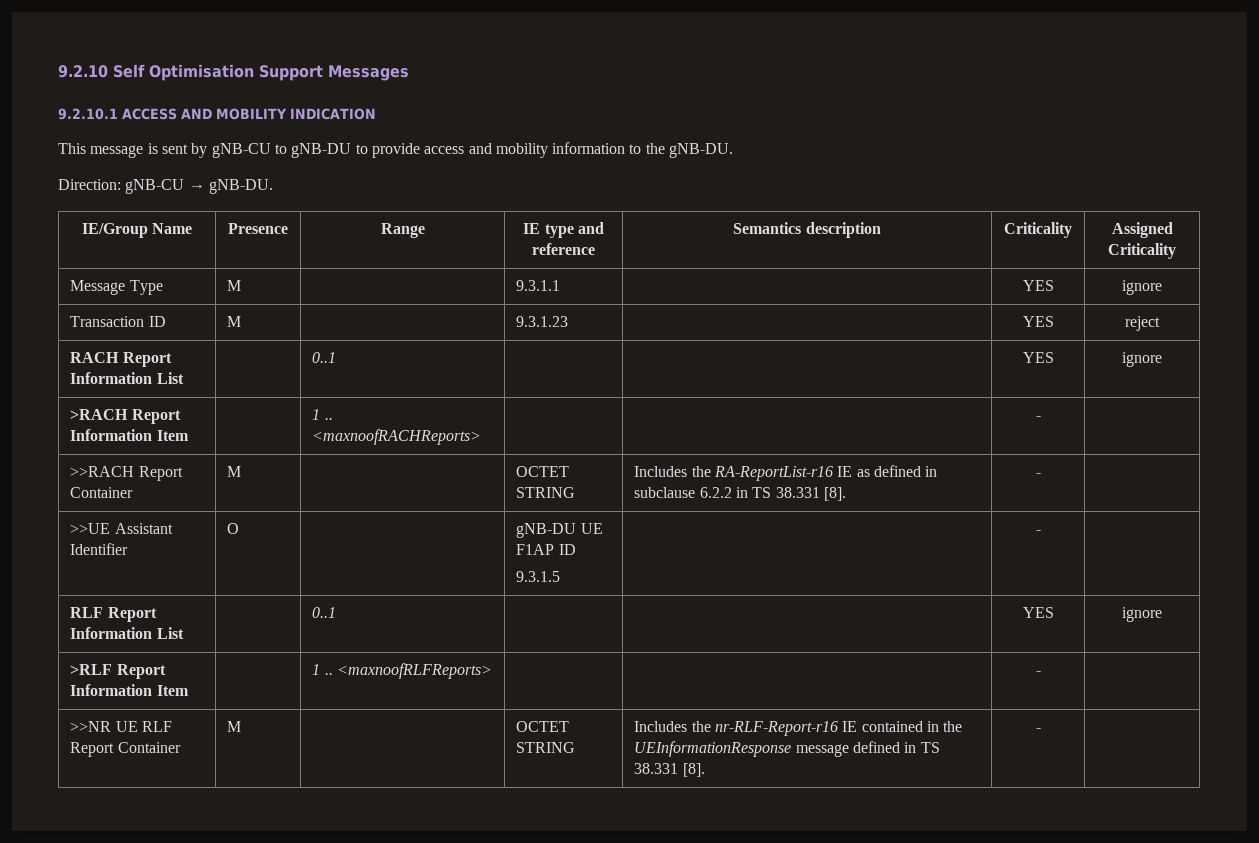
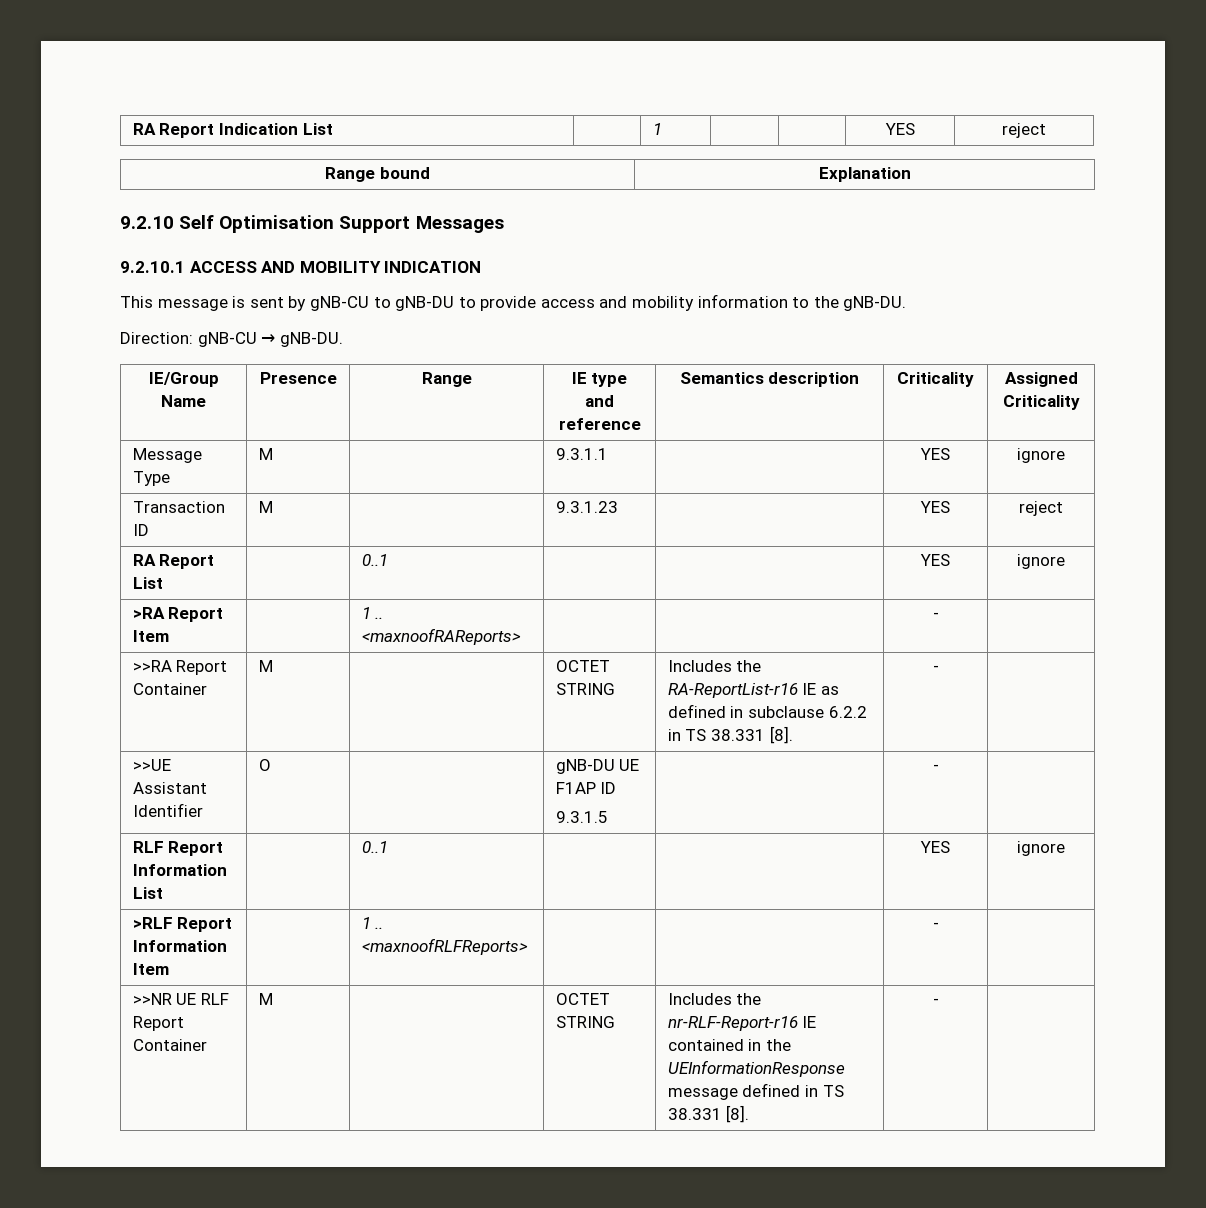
(58, 71) none -> [132,123,333,138] [652,123,662,135] [884,123,915,135] [1002,123,1046,138] [325,167,430,182] [818,167,911,182] RA Report Indication List | | 1 | | | YES | reject // Range bound | Explanation //
[70,352,172,367] [70,372,184,384] [312,352,337,363] [1022,352,1054,363] [1122,352,1162,367] [70,409,181,424] [70,429,189,441] [312,409,333,420] [312,429,482,445] [1035,416,1041,420] [70,466,135,477] RACH Report Information List | | 0..1 | | | YES | ignore // >RACH Report Information Item | | 1 .. <maxnoofRACHReports> | | | - | // >>RACH -> [132,554,215,569] [132,577,163,589] [361,554,388,566] [920,554,950,566] [1017,554,1065,569] [132,607,224,622] [132,630,169,642] [361,607,384,619] [361,628,521,645] [932,612,939,619] [132,660,172,672] RA Report List | | 0..1 | | | YES | ignore // >RA Report Item | | 1 .. <maxnoofRAReports> | | | - | // >>RA

